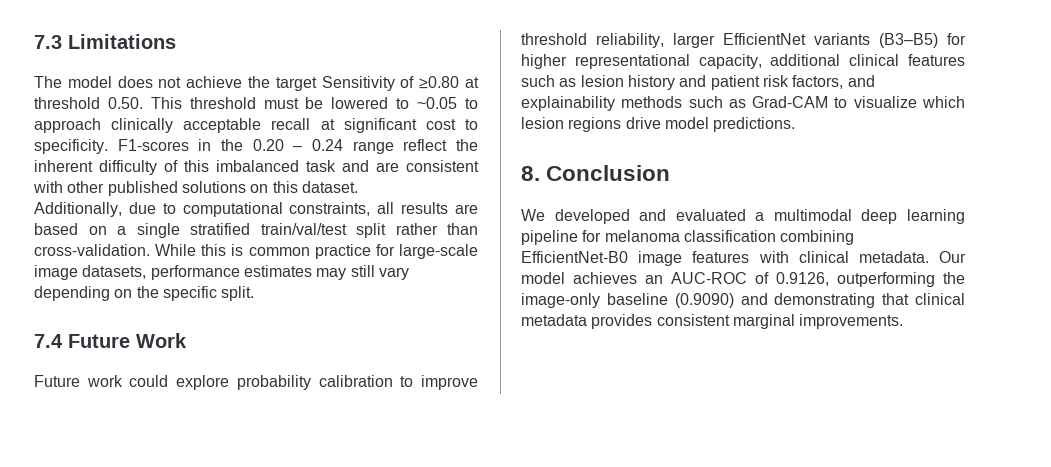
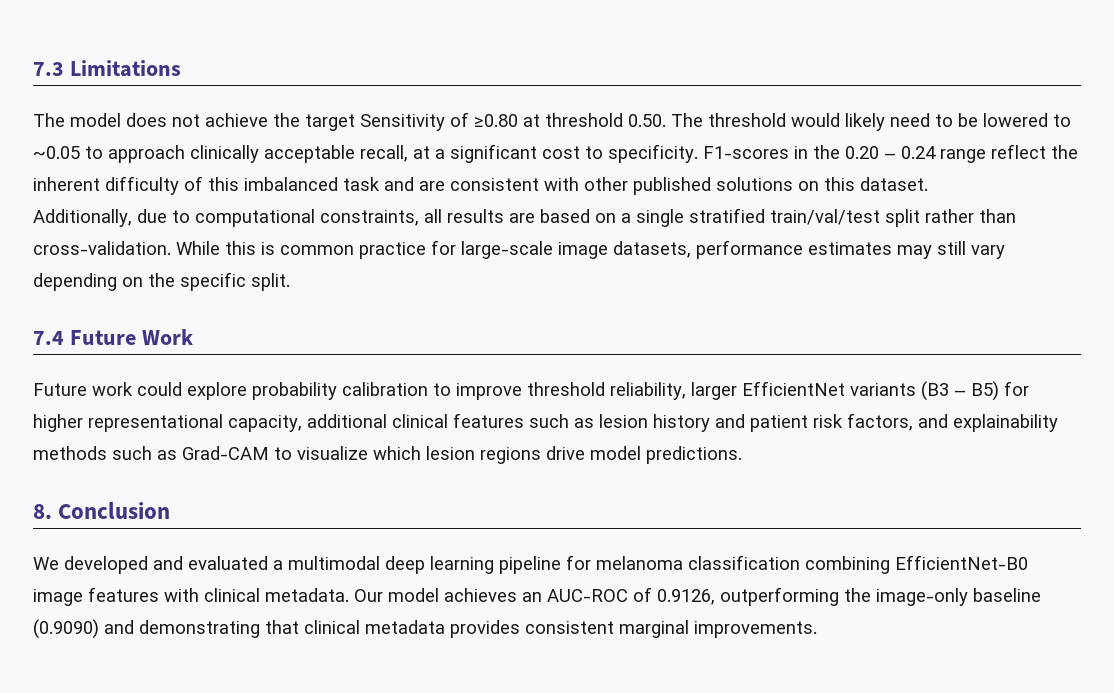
[150,97,299,109] This threshold must -> [671,113,953,131] The threshold would likely need to
[271,118,335,130] recall at -> [360,145,445,162] recall, at a
[879,33,938,48] (B3–B5) -> [921,381,999,401] (B3 – B5)

